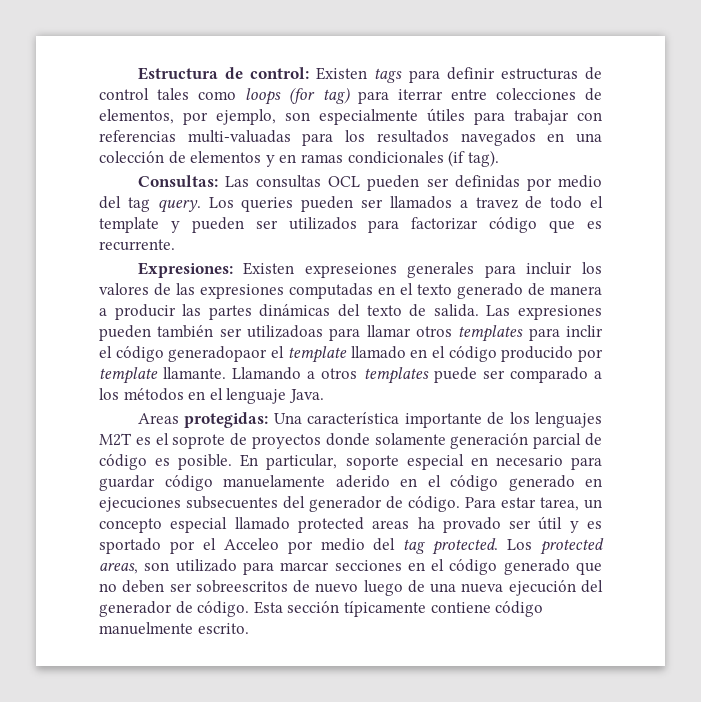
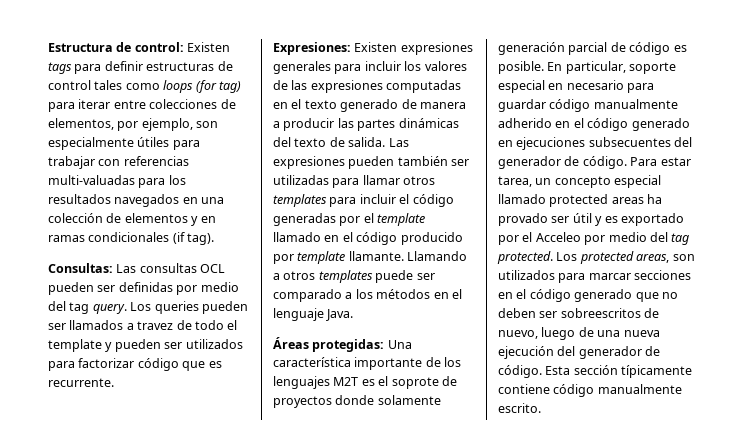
[397,89,443,100] iterrar -> [78,99,111,109] iterar
[304,263,397,278] expreseiones -> [400,42,473,55] expresiones
[247,325,323,338] utilizadoas -> [273,175,329,185] utilizadas
[566,325,603,337] [99,346,268,362] inclir el código generadopaor -> [359,194,454,207] [273,213,361,226] incluir el código generadas por
[137,413,179,424] Areas -> [273,337,309,349] Áreas
[223,475,390,488] manuelamente aderido -> [593,99,678,109] [498,118,552,128] manualmente adherido
[99,538,161,554] sportado -> [620,213,684,226] exportado
[175,559,237,572] utilizado -> [498,270,555,280] utilizados
[315,583,359,593] nuevo -> [498,330,538,339] nuevo,
[99,622,193,635] manuelmente -> [597,384,682,394] manualmente

